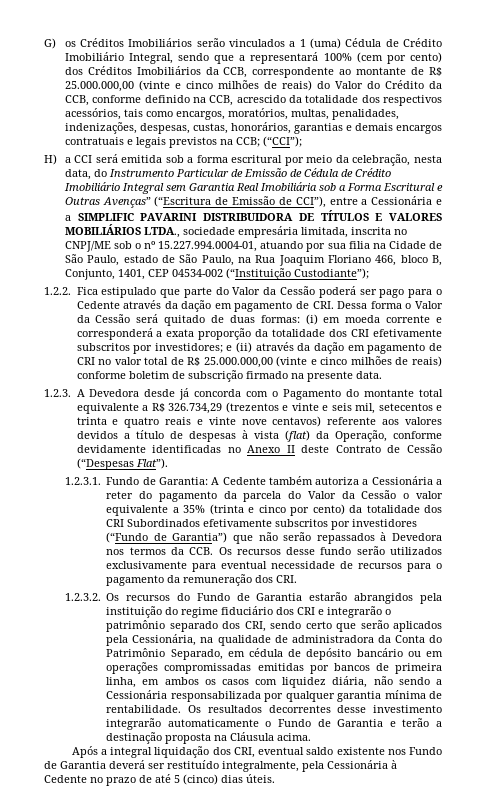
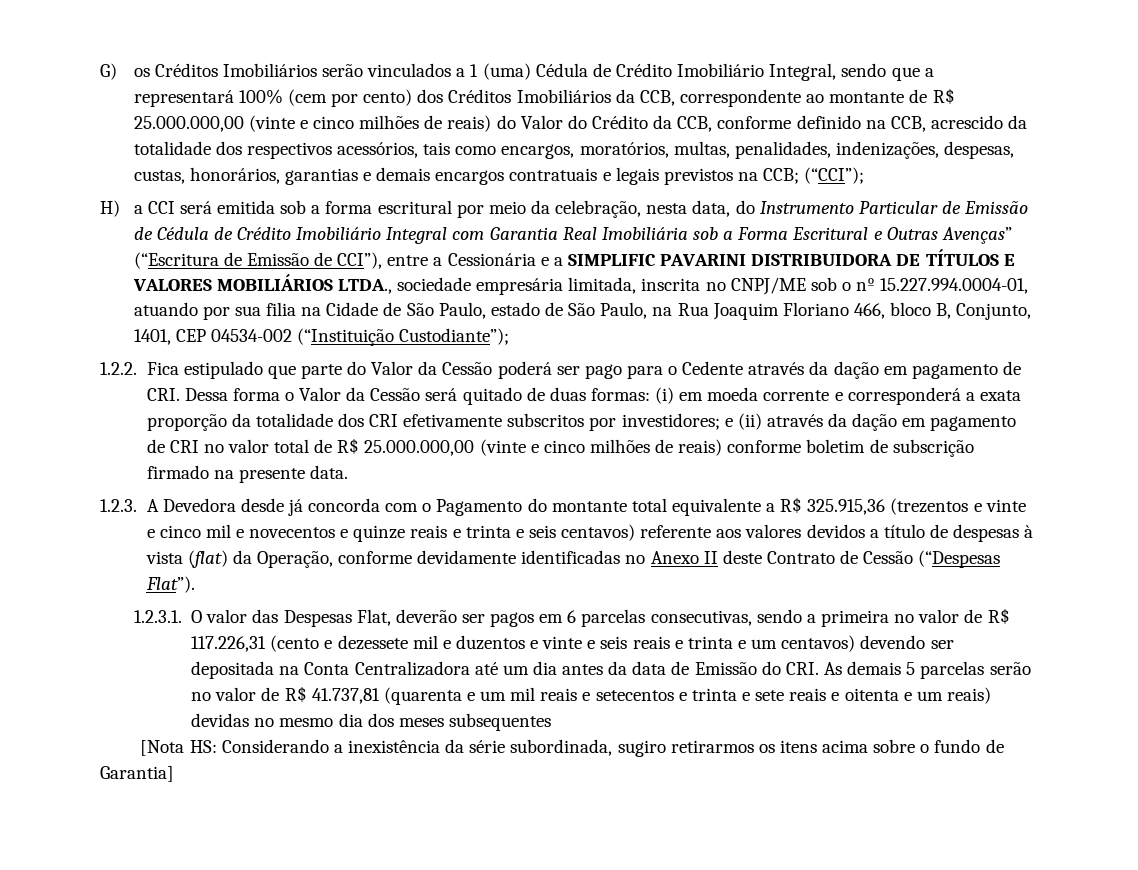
[165,185,186,191] sem -> [452,231,485,240] com
[168,403,222,414] 326.734,29 -> [807,499,886,515] 325.915,36
[331,403,442,414] [76,417,267,428] seis mil, setecentos e trinta e quatro reais e vinte nove -> [159,524,556,542] cinco mil e novecentos e quinze reais e trinta e seis
[106,476,442,485] [106,490,444,502] [106,504,442,516] [106,519,418,530] [106,532,443,544] [106,546,442,555] [106,561,442,572] [106,574,298,586] [64,592,443,604] [106,606,392,618] [106,620,442,632] [106,634,443,646] [106,648,443,660] [106,662,442,674] [106,676,442,688] [106,690,442,702] [106,705,442,713] [106,718,443,730] [106,732,312,744] [71,746,442,758] [44,760,397,772] [44,774,275,786] Fundo de Garantia: A Cedente também autoriza a Cessionária a reter do pagamento da parcela do Valor da Cessão o valor equivalente a 35% (trinta e cinco por cento) da totalidade dos CRI Subordinados efetivamente subscritos por investidores (“Fundo de Garantia”) que não serão repassados à Devedora nos termos da CCB. Os recursos desse fundo serão utilizados exclusivamente para eventual necessidade de recursos para o pagamento da remuneração dos CRI. // 1.2.3.2. Os recursos do Fundo de Garantia estarão abrangidos pela instituição do regime fiduciário dos CRI e integrarão o patrimônio separado dos CRI, sendo certo que serão aplicados pela Cessionária, na qualidade de administradora da Conta do Patrimônio Separado, em cédula de depósito bancário ou em operações compromissadas emitidas por bancos de primeira linha, em ambos os casos com liquidez diária, não sendo a Cessionária responsabilizada por qualquer garantia mínima de rentabilidade. Os resultados decorrentes desse investimento integrarão automaticamente o Fundo de Garantia e terão a destinação proposta na Cláusula acima. // Após a integral liquidação dos CRI, eventual saldo existente nos Fundo de Garantia deverá ser restituído integralmente, pela Cessionária à Cedente no prazo de até 5 (cinco) dias úteis. -> [191,608,1010,627] [191,635,954,652] [191,661,1031,679] [191,686,991,705] [191,713,551,731] [140,739,1004,757] [100,766,174,782] O valor das Despesas Flat, deverão ser pagos em 6 parcelas consecutivas, sendo a primeira no valor de R$ 117.226,31 (cento e dezessete mil e duzentos e vinte e seis reais e trinta e um centavos) devendo ser depositada na Conta Centralizadora até um dia antes da data de Emissão do CRI. As demais 5 parcelas serão no valor de R$ 41.737,81 (quarenta e um mil reais e setecentos e trinta e sete reais e oitenta e um reais) devidas no mesmo dia dos meses subsequentes // [Nota HS: Considerando a inexistência da série subordinada, sugiro retirarmos os itens acima sobre o fundo de Garantia]

